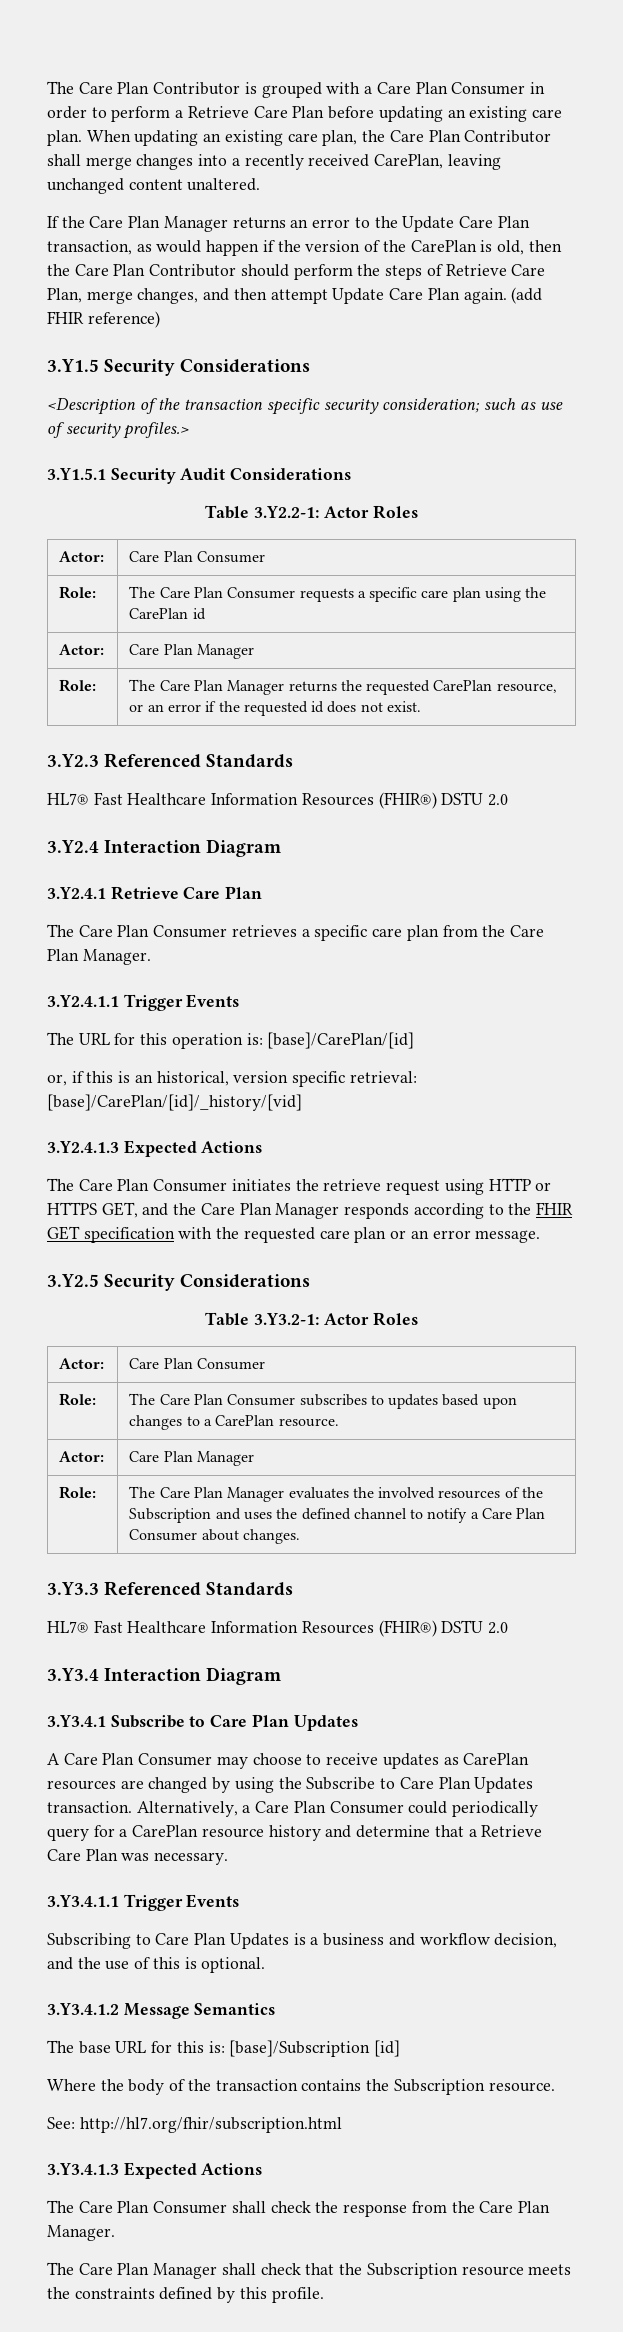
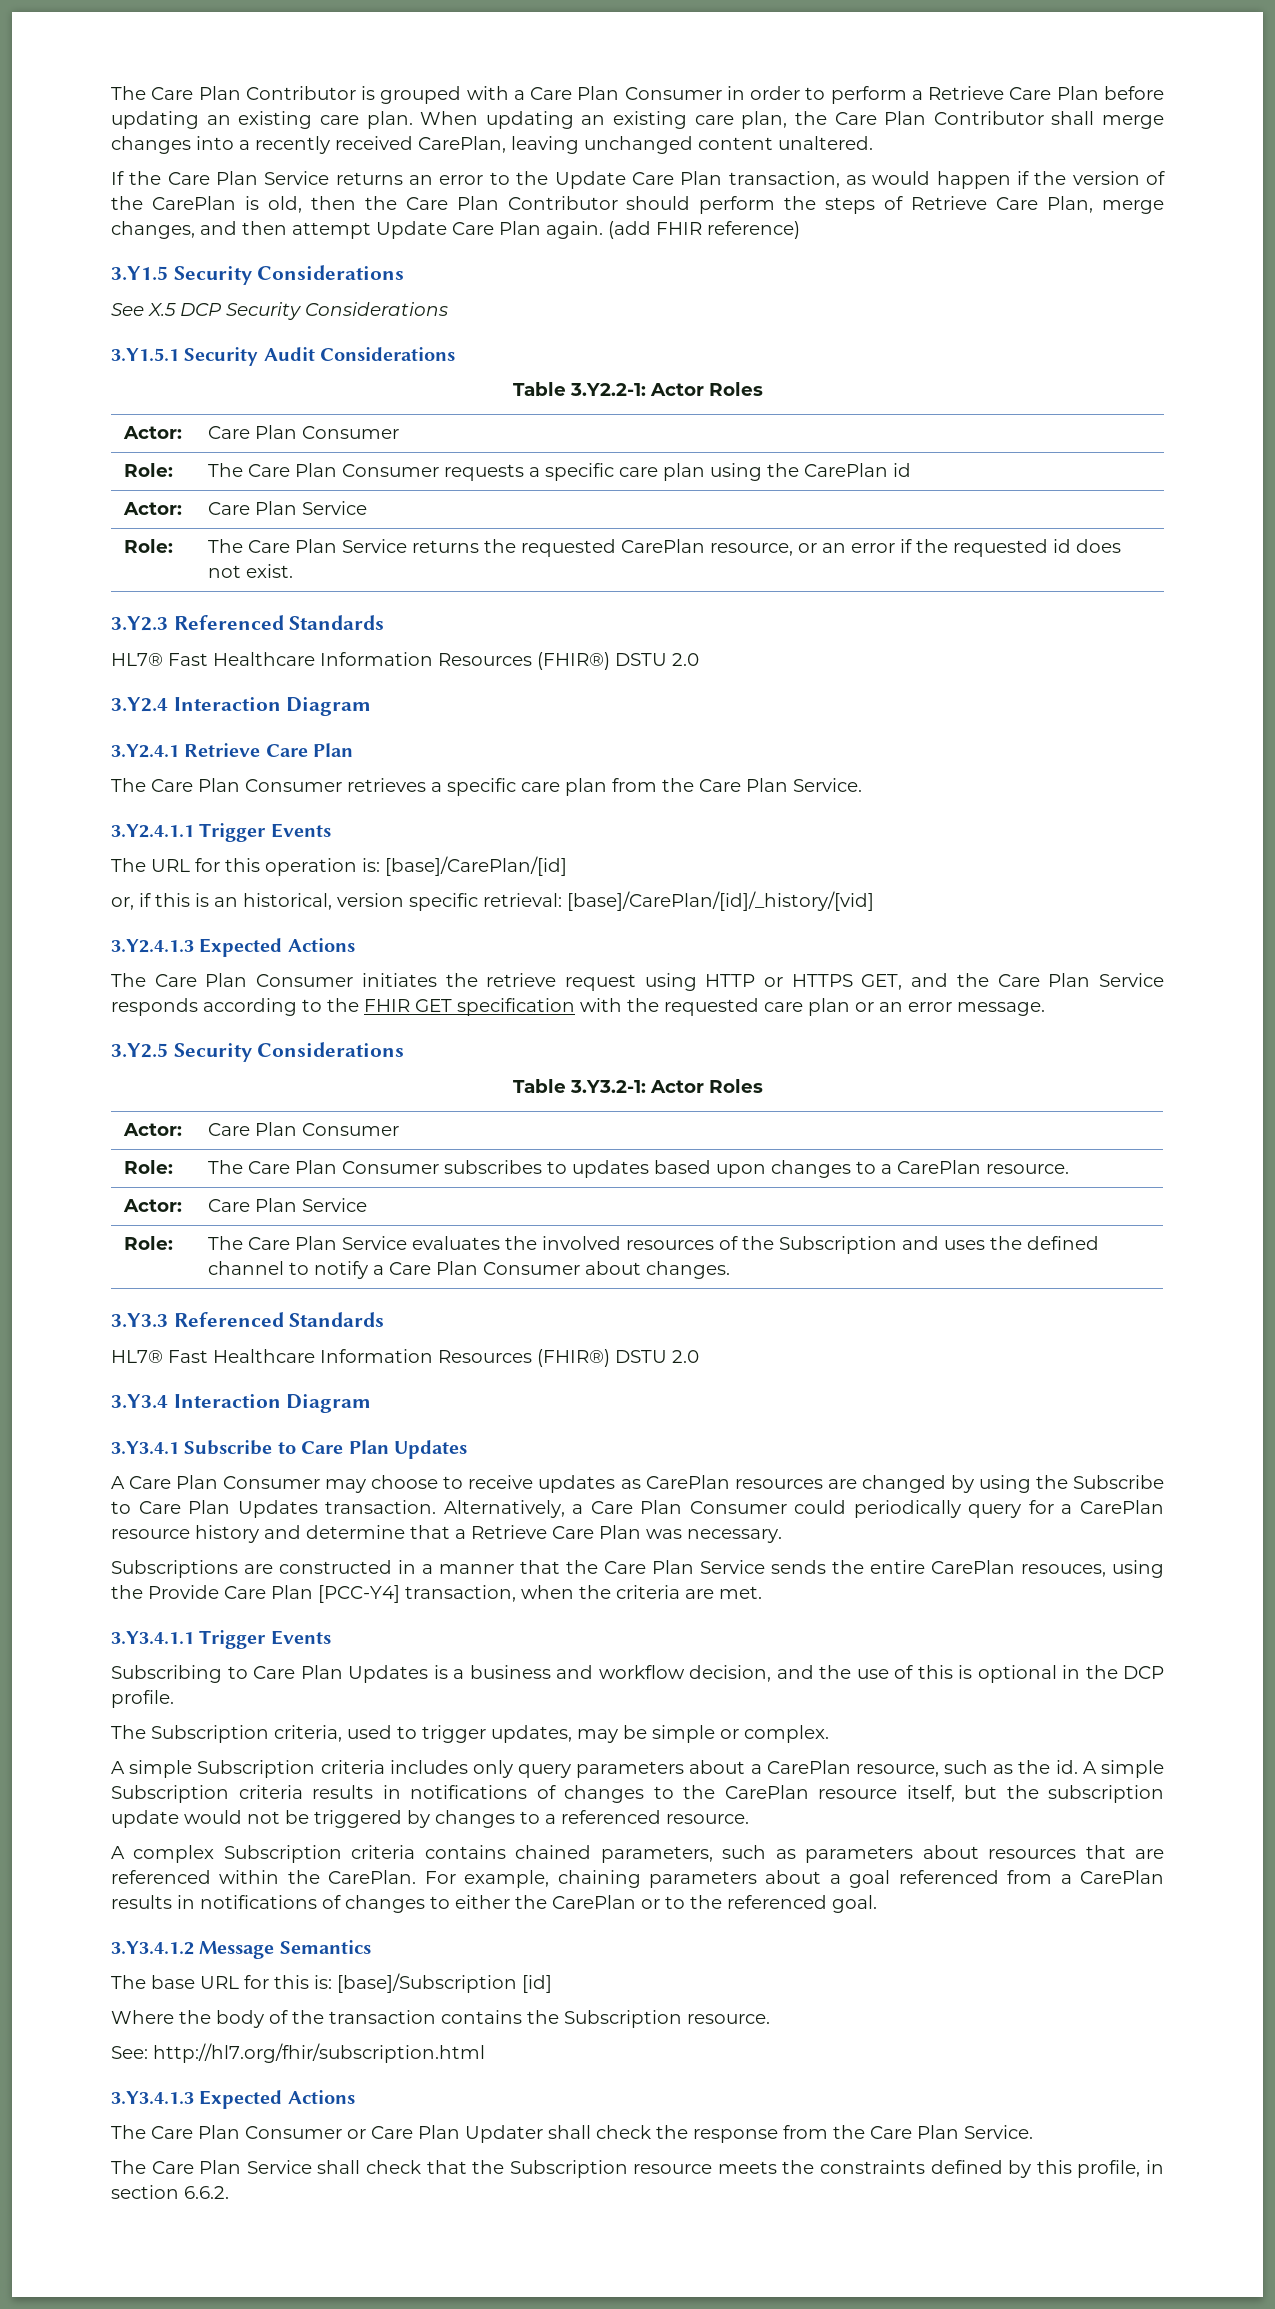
[163,216,228,232] Manager -> [264,171,330,185] Service
[47,398,563,415] [47,422,190,439] <Description of the transaction specific security consideration; such as use of security profiles.> -> [111,302,448,320] See X.5 DCP Security Considerations
[196,644,254,659] [59,679,97,692] [129,679,285,695] Manager // Role: | The Care Plan Manager -> [301,501,367,515] [123,539,173,553] [207,539,407,553] Service // Role: | The Care Plan Service
[82,949,151,965] Manager. -> [793,778,862,792] Service.
[275,1203,340,1219] Manager -> [1099,973,1165,987] Service
[196,1451,254,1466] [59,1486,97,1499] [129,1486,285,1502] Manager // Role: | The Care Plan Manager -> [301,1198,367,1212] [123,1236,173,1250] [207,1236,407,1250] Service // Role: | The Care Plan Service
(229, 1858) none -> [111,1560,1164,1578] [111,1585,762,1603] // Subscriptions are constructed in a manner that the Care Plan Service sends the entire CarePlan resouces, using the Provide Care Plan [PCC-Y4] transaction, when the criteria are met.
[201,1957,266,1973] optional. -> [977,1665,1164,1683] [111,1690,174,1708] [111,1725,829,1743] [111,1760,1164,1778] [111,1785,1164,1803] [111,1810,749,1828] [111,1845,1164,1863] [111,1870,1165,1888] [111,1895,877,1913] optional in the DCP profile. // The Subscription criteria, used to trigger updates, may be simple or complex. // A simple Subscription criteria includes only query parameters about a CarePlan resource, such as the id. A simple Subscription criteria results in notifications of changes to the CarePlan resource itself, but the subscription update would not be triggered by changes to a referenced resource. // A complex Subscription criteria contains chained parameters, such as parameters about resources that are referenced within the CarePlan. For example, chaining parameters about a goal referenced from a CarePlan results in notifications of changes to either the CarePlan or to the referenced goal.
(228, 2207) none -> [347,2125,543,2143] or Care Plan Updater
[47,2225,115,2241] [47,2262,218,2279] Manager. // The Care Plan Manager -> [964,2125,1033,2139] [111,2160,312,2174] Service. // The Care Plan Service
[271,2287,324,2303] profile. -> [1077,2160,1165,2178] [111,2185,229,2199] profile, in section 6.6.2.

